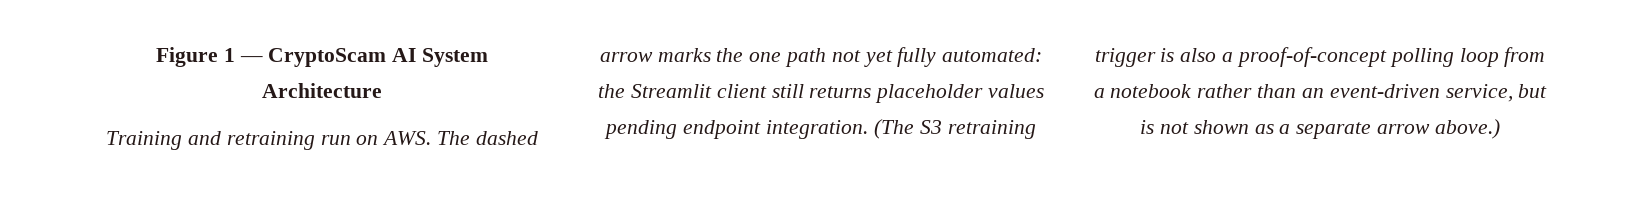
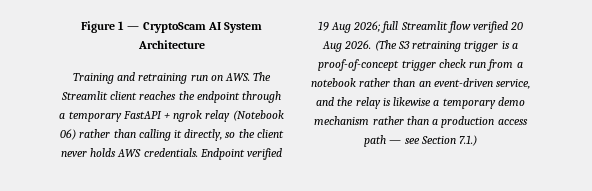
[475,131,538,145] [599,47,1043,67] [598,84,1044,103] [604,120,869,139] dashed arrow marks the one path not yet fully automated: the Streamlit client still returns placeholder values pending endpoint integration. -> [60,91,282,103] [59,110,284,122] [60,129,284,141] [60,148,283,160] [317,21,524,33] [322,40,372,52] Streamlit client reaches the endpoint through a temporary FastAPI + ngrok relay (Notebook 06) rather than calling it directly, so the client never holds AWS credentials. Endpoint verified 19 Aug 2026; full Streamlit flow verified 20 Aug 2026.
[1180,48,1217,62] also -> (510, 45) none
[1389,48,1499,67] polling loop -> [401,59,487,71] trigger check run
[1518,84,1548,98] [1140,119,1500,139] but is not shown as a separate arrow above.) -> [316,97,525,109] [314,116,528,128] [364,135,477,147] and the relay is likewise a temporary demo mechanism rather than a production access path — see Section 7.1.)

